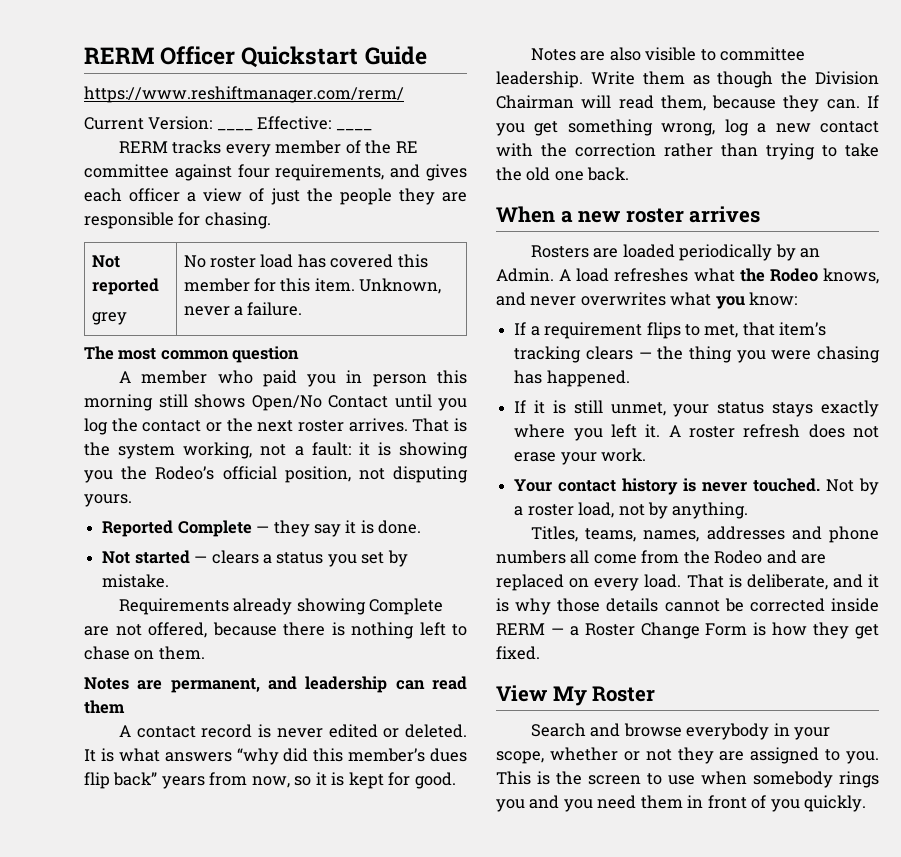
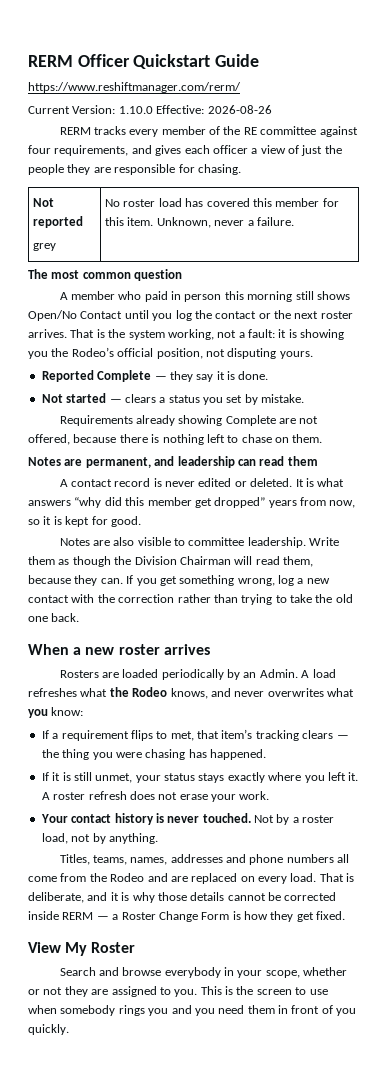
[216,116,372,131] ____ Effective: ____ -> [118,105,272,114] 1.10.0 Effective: 2026-08-26
[307,374,337,387] you -> (168, 296) none
[348,748,467,762] [84,772,158,789] member’s dues flip back” -> [147,497,266,508] member get dropped”

